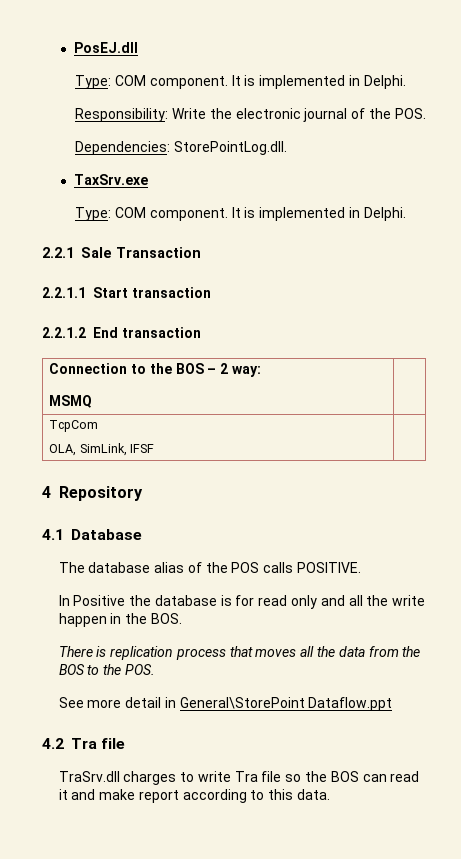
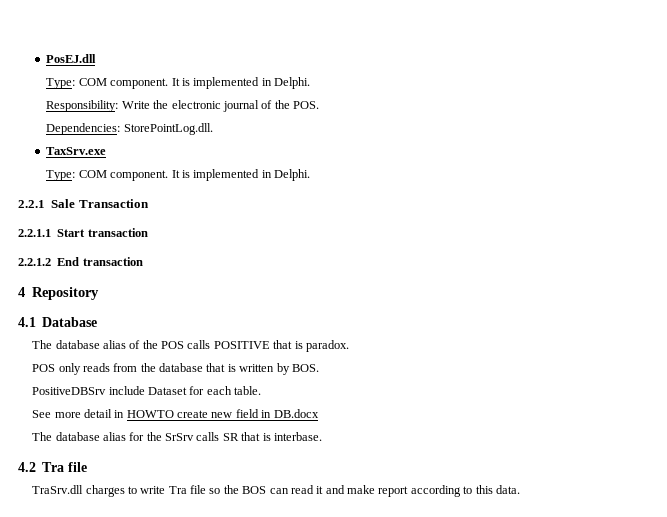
[49,363,261,377] [49,395,93,408] [49,420,99,432] [49,443,154,456] // Connection to the BOS – 2 way: // MSMQ | // TcpCom // OLA, SimLink, IFSF | -> (143, 261) none
[297,562,362,573] [58,595,426,609] [58,613,182,627] [58,646,421,660] [58,664,155,675] [58,697,393,711] POSITIVE. // In Positive the database is for read only and all the write happen in the BOS. // There is replication process that moves all the data from the BOS to the POS. // See more detail in General\StorePoint Dataflow.ppt -> [213,340,349,352] [32,363,319,375] [32,386,262,395] [32,409,319,418] [32,432,322,441] POSITIVE that is paradox. // POS only reads from the database that is written by BOS. // PositiveDBSrv include Dataset for each table. // See more detail in HOWTO create new field in DB.docx // The database alias for the SrSrv calls SR that is interbase.

